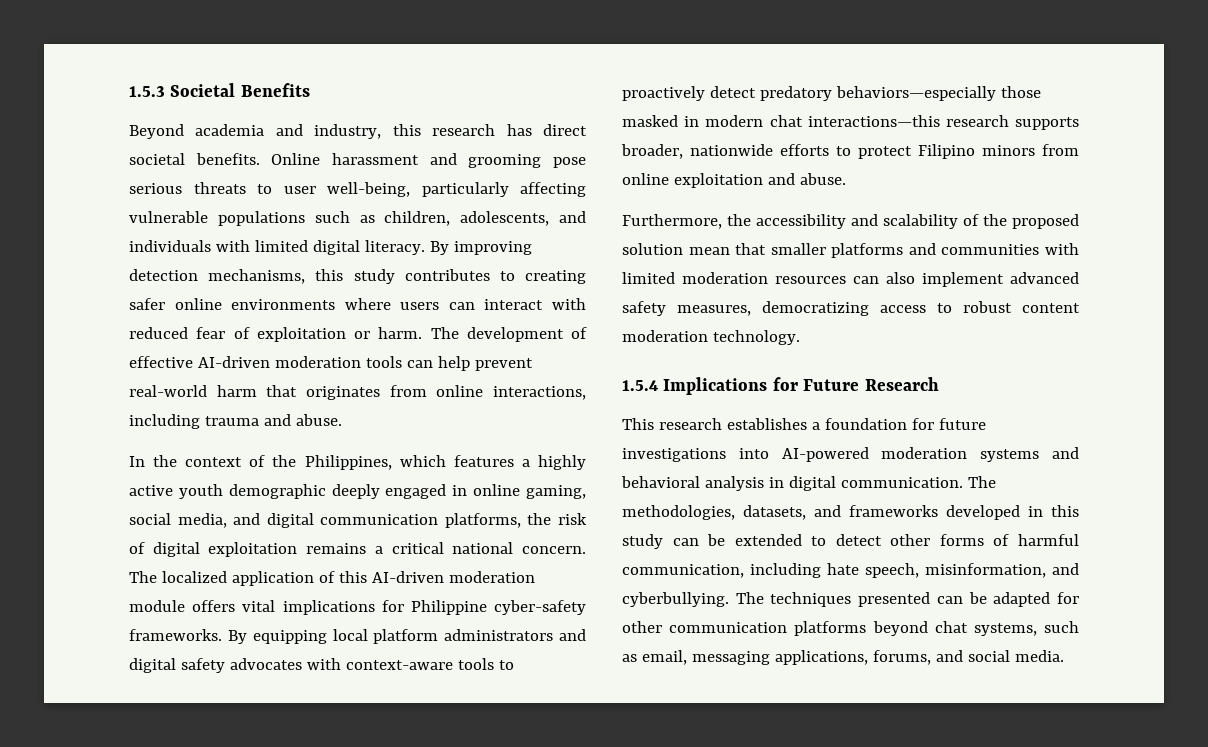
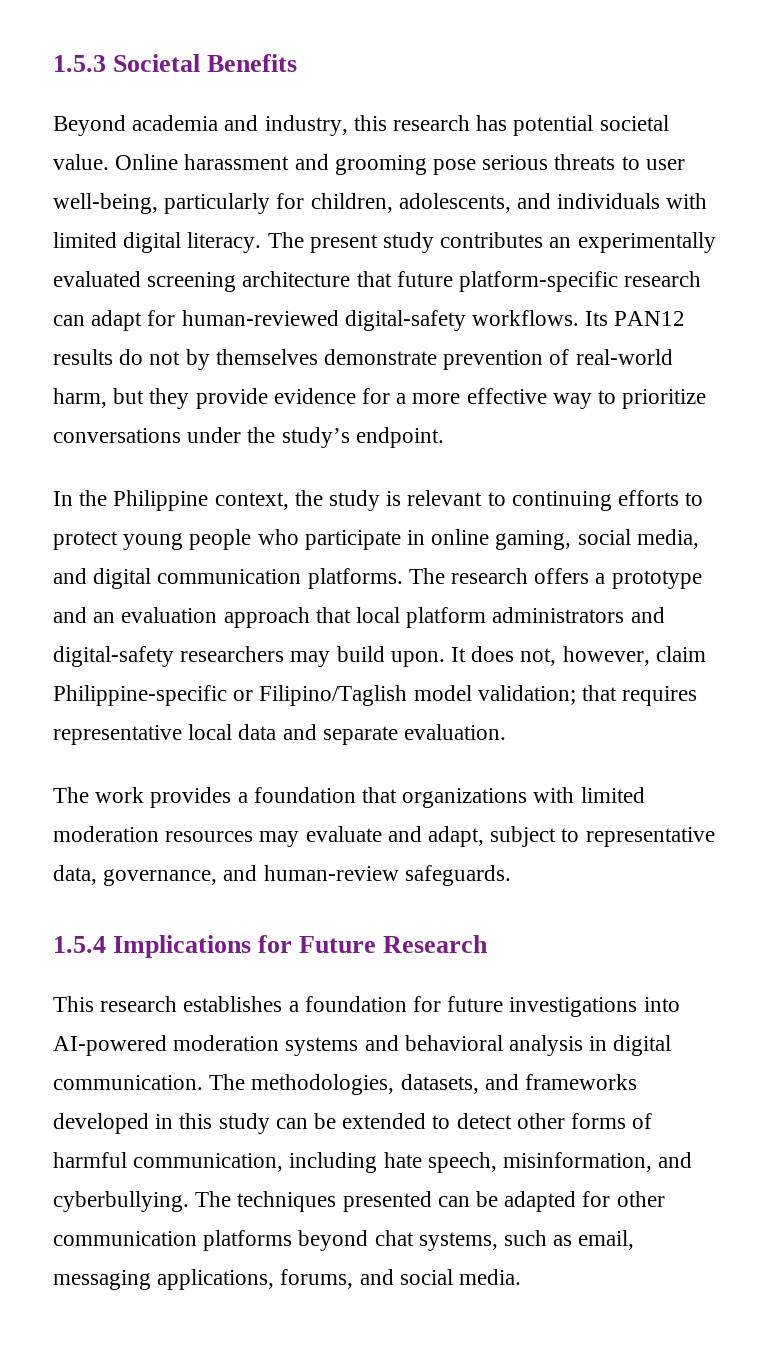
[543,124,587,136] [129,153,260,165] direct societal benefits. -> [513,115,669,136] [53,154,109,170] potential societal value.
[520,182,586,197] [129,211,375,226] affecting vulnerable populations such as -> [276,193,305,209] for
[429,241,532,255] [129,269,586,284] [129,298,586,310] [129,327,587,342] [129,356,533,371] [129,385,586,400] [129,414,342,429] [129,455,586,470] [129,484,447,499] By improving detection mechanisms, this study contributes to creating safer online environments where users can interact with reduced fear of exploitation or harm. The development of effective AI-driven moderation tools can help prevent real-world harm that originates from online interactions, including trauma and abuse. // In the context of the Philippines, which features a highly active youth demographic deeply engaged -> [267,232,716,253] [53,271,702,292] [53,310,686,331] [53,349,673,370] [53,388,707,409] [53,427,444,448] [53,490,704,511] [53,529,401,550] The present study contributes an experimentally evaluated screening architecture that future platform-specific research can adapt for human-reviewed digital-safety workflows. Its PAN12 results do not by themselves demonstrate prevention of real-world harm, but they provide evidence for a more effective way to prioritize conversations under the study’s endpoint. // In the Philippine context, the study is relevant to continuing efforts to protect young people who participate
[444,513,587,528] [129,542,586,557] [129,571,535,586] [129,600,586,615] [129,629,586,644] [129,658,514,673] [622,86,1041,101] [622,115,1079,130] [621,144,1079,159] [622,173,846,188] [622,214,1079,229] [622,243,1079,258] [622,272,1079,287] [622,301,1080,316] [622,330,800,345] platforms, the risk of digital exploitation remains a critical national concern. The localized application of this AI-driven moderation module offers vital implications for Philippine cyber-safety frameworks. By equipping local platform administrators and digital safety advocates with context-aware tools to proactively detect predatory behaviors—especially those masked in modern chat interactions—this research supports broader, nationwide efforts to protect Filipino minors from online exploitation and abuse. // Furthermore, the accessibility and scalability of the proposed solution mean that smaller platforms and communities with limited moderation resources can also implement advanced safety measures, democratizing access to robust content moderation technology. -> [307,568,702,589] [53,607,665,628] [53,646,706,667] [53,685,698,706] [53,724,507,745] [53,787,645,808] [53,826,715,847] [53,865,511,886] platforms. The research offers a prototype and an evaluation approach that local platform administrators and digital-safety researchers may build upon. It does not, however, claim Philippine-specific or Filipino/Taglish model validation; that requires representative local data and separate evaluation. // The work provides a foundation that organizations with limited moderation resources may evaluate and adapt, subject to representative data, governance, and human-review safeguards.

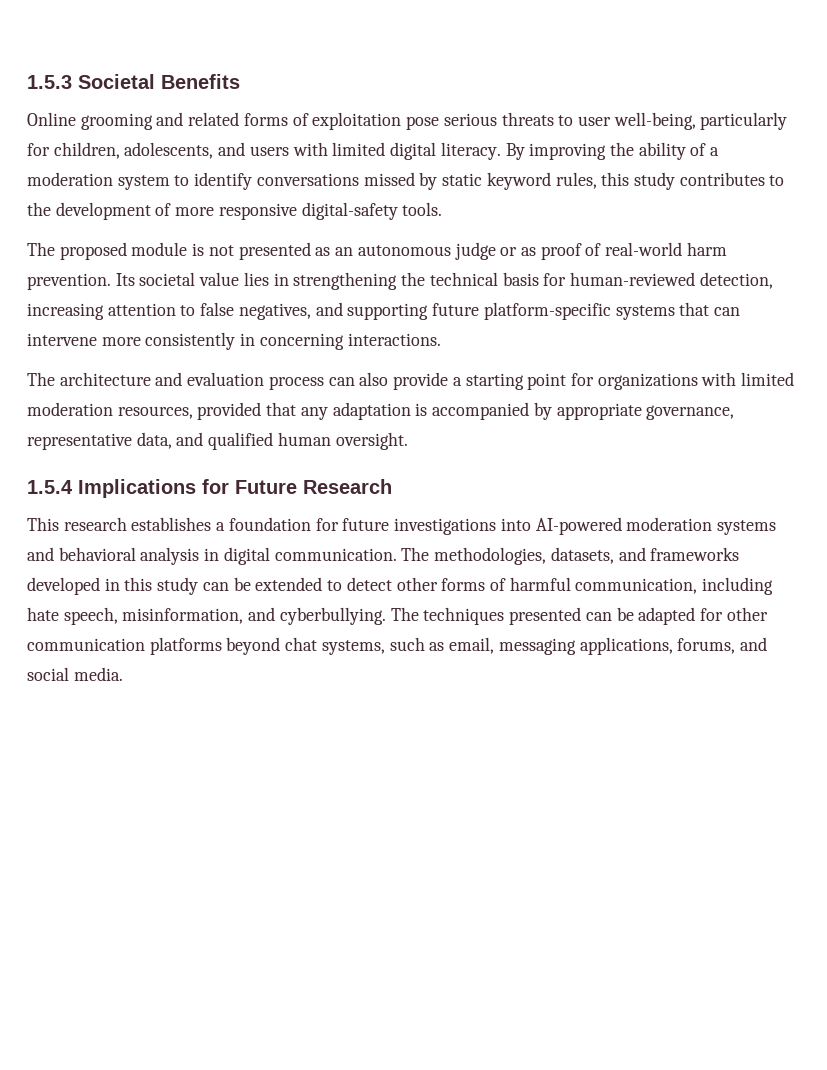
[53,115,669,136] [53,154,427,175] Beyond academia and industry, this research has potential societal value. Online harassment and grooming -> [27,112,402,130] Online grooming and related forms of exploitation
[557,193,661,209] individuals -> [249,146,289,156] users
[267,232,716,253] [53,271,702,292] [53,310,686,331] [53,349,673,370] [53,388,707,409] [53,427,444,448] [53,490,704,511] [53,529,699,550] [53,568,702,589] [53,607,665,628] [53,646,706,667] [53,685,698,706] [53,724,507,745] [53,787,645,808] [53,826,715,847] [53,865,511,886] The present study contributes an experimentally evaluated screening architecture that future platform-specific research can adapt for human-reviewed digital-safety workflows. Its PAN12 results do not by themselves demonstrate prevention of real-world harm, but they provide evidence for a more effective way to prioritize conversations under the study’s endpoint. // In the Philippine context, the study is relevant to continuing efforts to protect young people who participate in online gaming, social media, and digital communication platforms. The research offers a prototype and an evaluation approach that local platform administrators and digital-safety researchers may build upon. It does not, however, claim Philippine-specific or Filipino/Taglish model validation; that requires representative local data and separate evaluation. // The work provides a foundation that organizations with limited moderation resources may evaluate and adapt, subject to representative data, governance, and human-review safeguards. -> [505,142,720,160] [27,172,785,190] [27,202,443,220] [27,242,727,260] [27,272,773,290] [27,302,740,320] [27,332,441,350] [27,372,795,390] [27,402,735,420] [27,432,408,450] By improving the ability of a moderation system to identify conversations missed by static keyword rules, this study contributes to the development of more responsive digital-safety tools. // The proposed module is not presented as an autonomous judge or as proof of real-world harm prevention. Its societal value lies in strengthening the technical basis for human-reviewed detection, increasing attention to false negatives, and supporting future platform-specific systems that can intervene more consistently in concerning interactions. // The architecture and evaluation process can also provide a starting point for organizations with limited moderation resources, provided that any adaptation is accompanied by appropriate governance, representative data, and qualified human oversight.

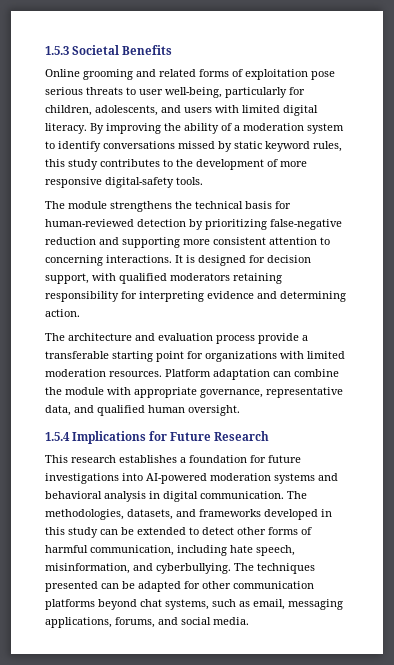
[59,242,727,260] [27,272,398,290] proposed module is not presented as an autonomous judge or as proof of real-world harm prevention. Its societal value lies in strengthening -> [68,201,172,212] module strengthens
[699,272,773,289] [27,302,740,320] [27,332,441,350] detection, increasing attention to false negatives, and supporting future platform-specific systems that can intervene more consistently in concerning interactions. -> [137,219,342,230] [45,237,330,248] [45,255,311,266] [45,273,282,284] [45,291,346,302] [45,309,80,317] detection by prioritizing false-negative reduction and supporting more consistent attention to concerning interactions. It is designed for decision support, with qualified moderators retaining responsibility for interpreting evidence and determining action.
[328,372,389,386] can also -> (255, 339) none
(462, 381) none -> [45,351,109,359] transferable
[117,402,552,420] resources, provided that any adaptation is accompanied by -> [109,369,339,380] [45,387,131,395] resources. Platform adaptation can combine the module with

